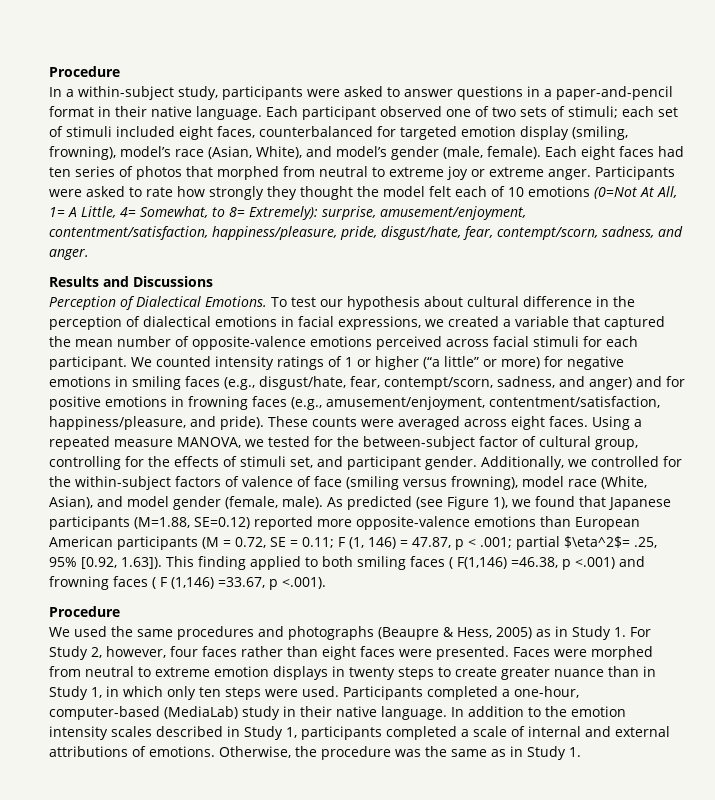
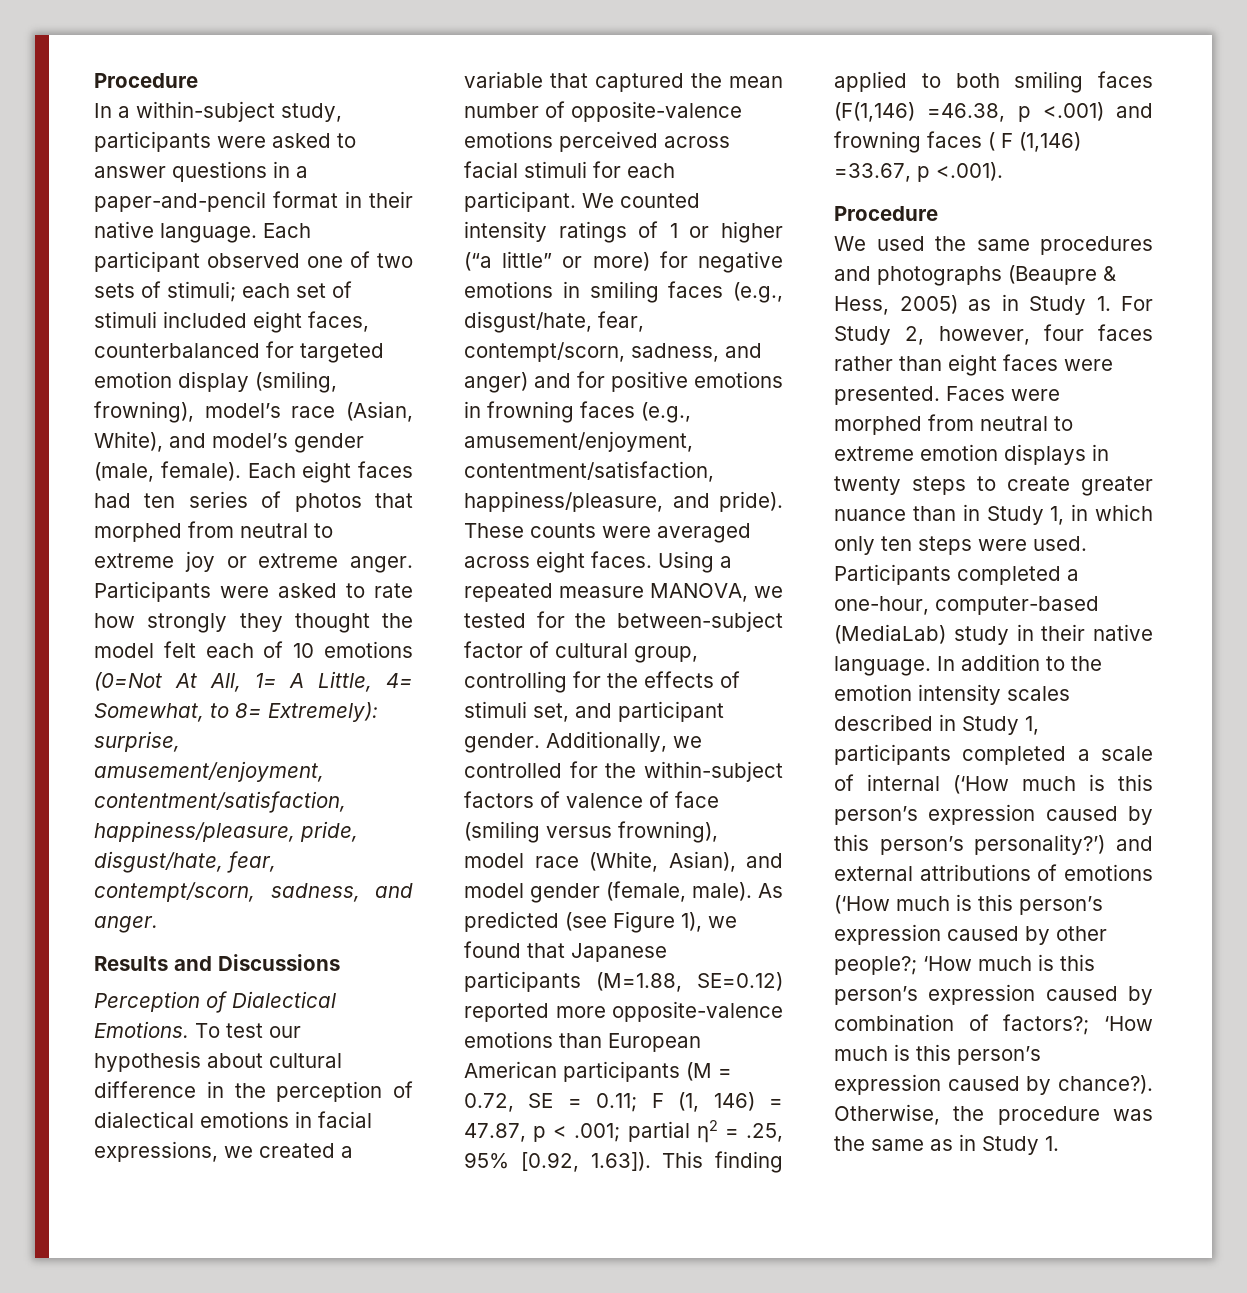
[564,536,630,548] $\eta^2$= -> [696,1120,739,1143] ƞ2 =
[449,557,507,569] ( F(1,146) -> [834,102,915,122] (F(1,146)
[585,726,670,737] [49,746,215,757] and external attributions of emotions. -> [953,774,1153,794] [834,804,1153,825] [834,834,1153,855] [834,864,1153,881] [834,894,1103,915] [834,924,1107,945] [834,954,1095,975] [834,984,1153,1005] [834,1014,1153,1035] [834,1044,1041,1065] [834,1074,1153,1095] (‘How much is this person’s expression caused by this person’s personality?’) and external attributions of emotions (‘How much is this person’s expression caused by other people?; ‘How much is this person’s expression caused by combination of factors?; ‘How much is this person’s expression caused by chance?).

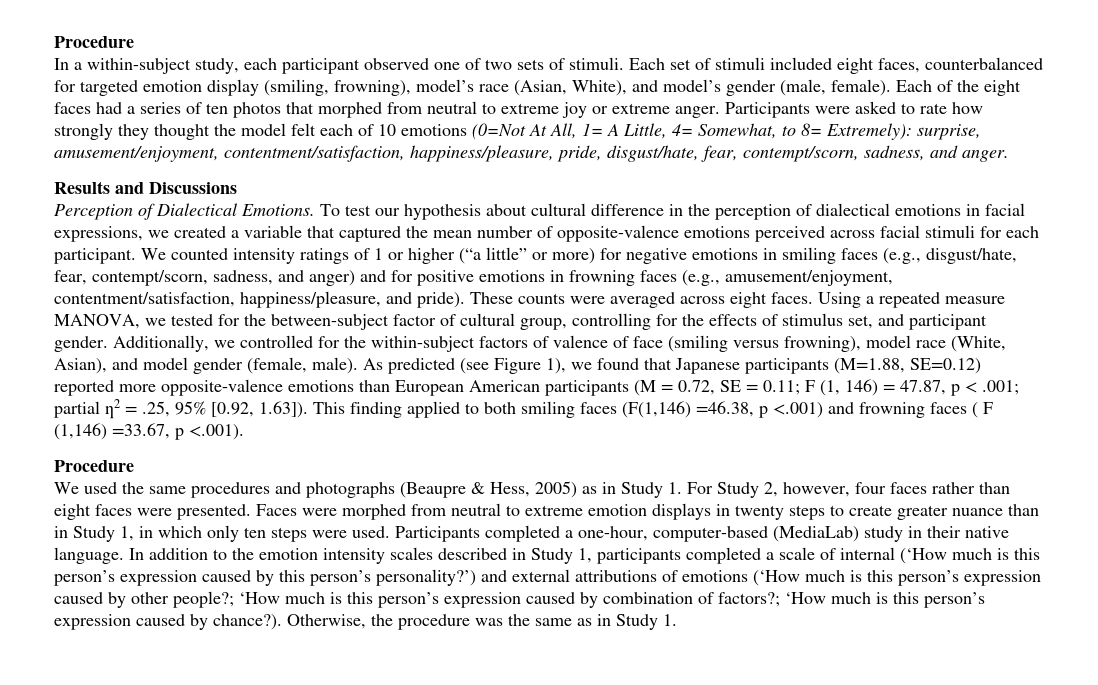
[94,131,356,152] [94,161,308,182] [94,191,413,212] [94,221,311,243] participants were asked to answer questions in a paper-and-pencil format in their native language. Each -> [244,58,277,70] each
[167,281,290,302] stimuli; each -> [569,57,665,70] stimuli. Each
(296, 470) none -> [937,80,979,92] of the
[144,493,176,508] ten -> [127,106,135,114] a
(282, 499) none -> [206,103,228,114] ten
[464,701,527,718] stimuli -> [782,313,843,326] stimulus

